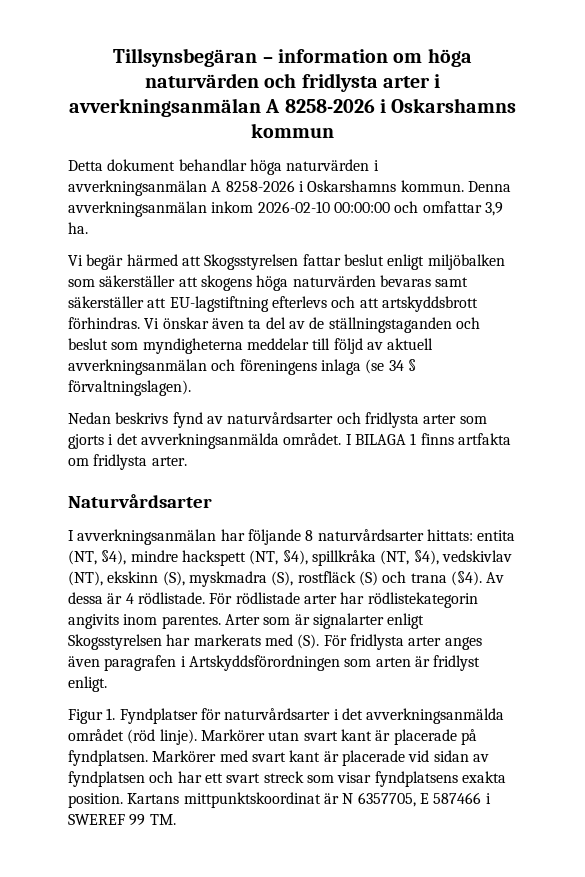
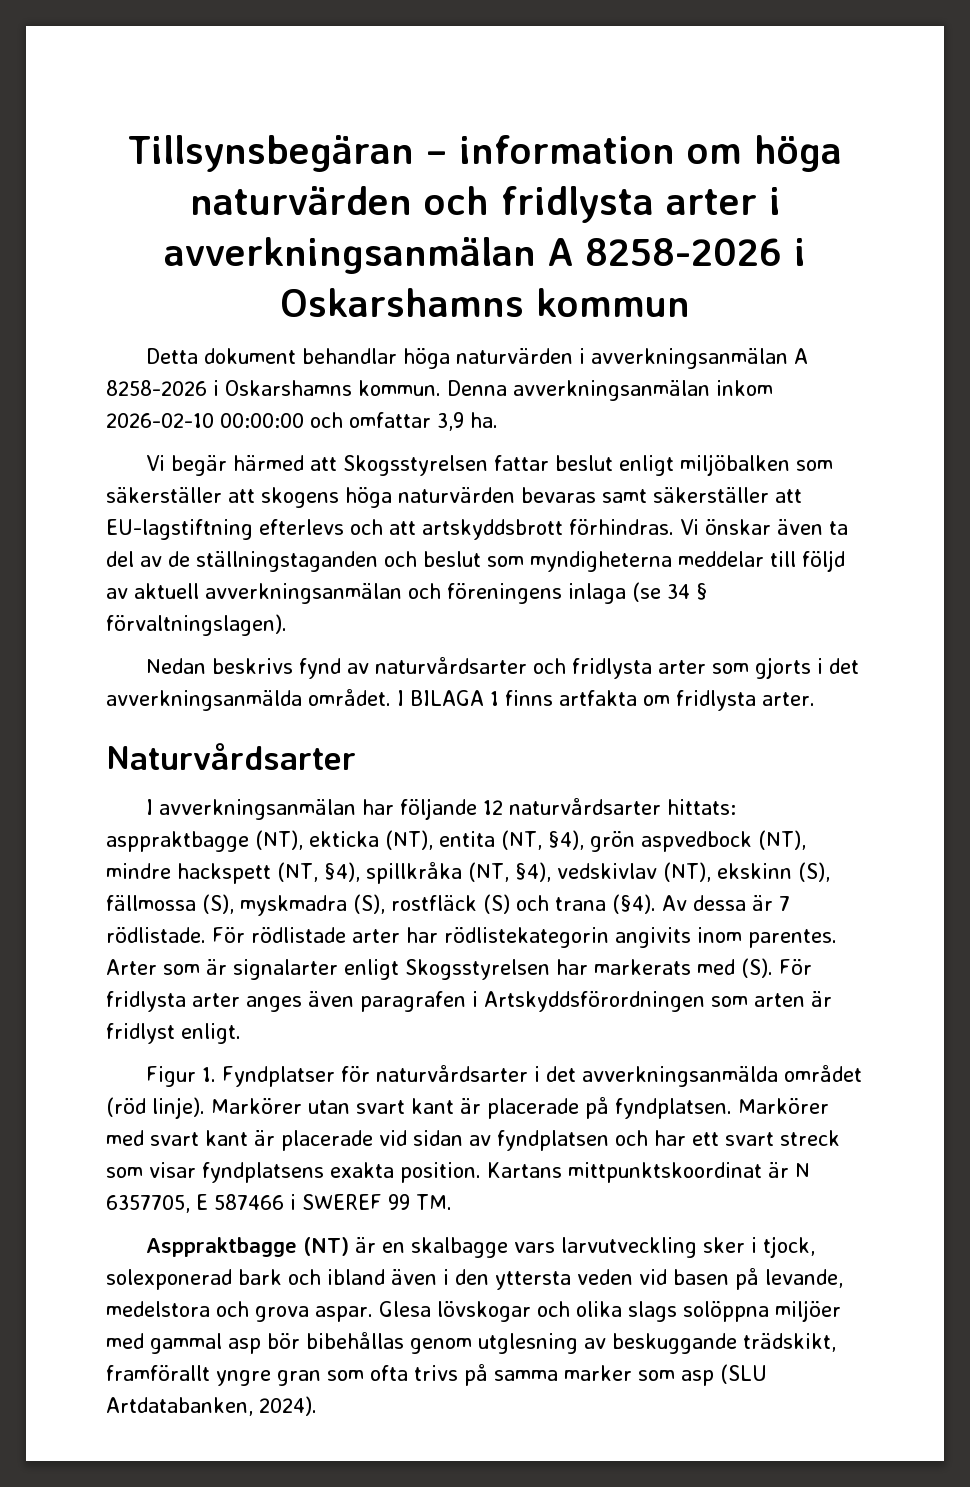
[305,530,314,541] 8 -> [483,800,504,815] 12
[477,530,516,541] [68,550,127,565] entita (NT, §4), -> [106,830,806,852] asppraktbagge (NT), ekticka (NT), entita (NT, §4), grön aspvedbock (NT),
(185, 578) none -> [106,894,234,914] fällmossa (S),
[125,593,134,604] 4 -> [779,896,790,911] 7
(176, 819) none -> [146,1236,816,1258] [106,1268,843,1290] [106,1300,841,1322] [106,1332,836,1354] [106,1364,767,1386] [106,1396,317,1416] // Asppraktbagge (NT) är en skalbagge vars larvutveckling sker i tjock, solexponerad bark och ibland även i den yttersta veden vid basen på levande, medelstora och grova aspar. Glesa lövskogar och olika slags solöppna miljöer med gammal asp bör bibehållas genom utglesning av beskuggande trädskikt, framförallt yngre gran som ofta trivs på samma marker som asp (SLU Artdatabanken, 2024).

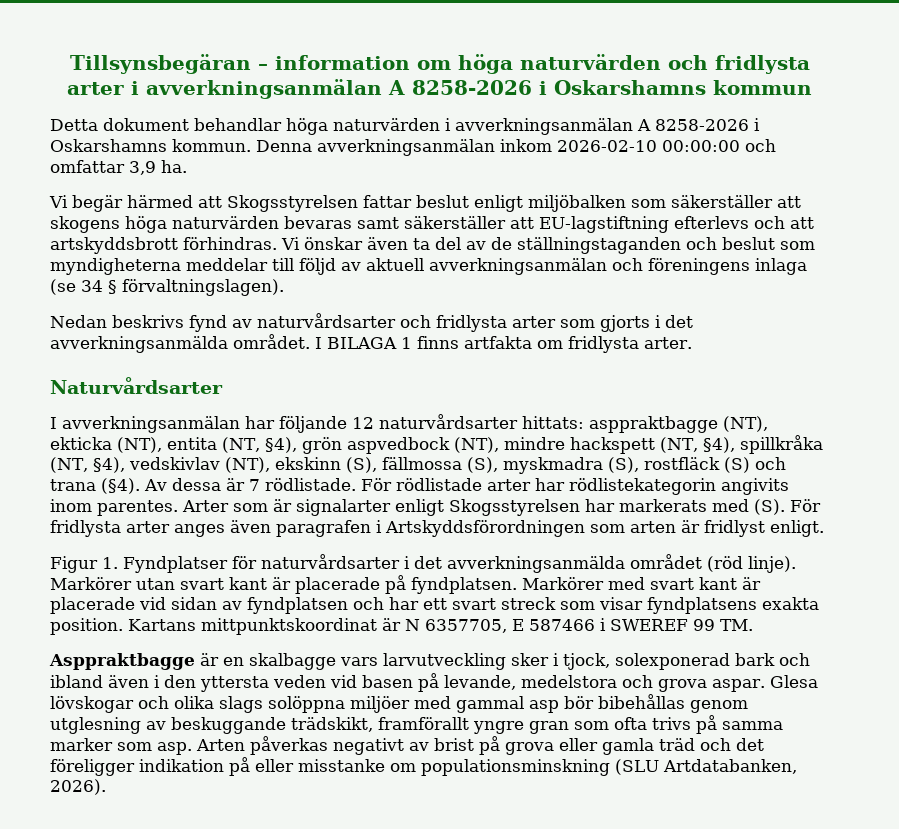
[303,1237,350,1256] (NT) -> (195, 661) none
[681,1370,714,1386] asp -> [157,736,764,755] [50,757,610,776] asp. Arten påverkas negativt av brist på grova eller gamla träd och det föreligger indikation på eller misstanke om populationsminskning
[259,1396,317,1416] 2024). -> [50,779,106,795] 2026).

